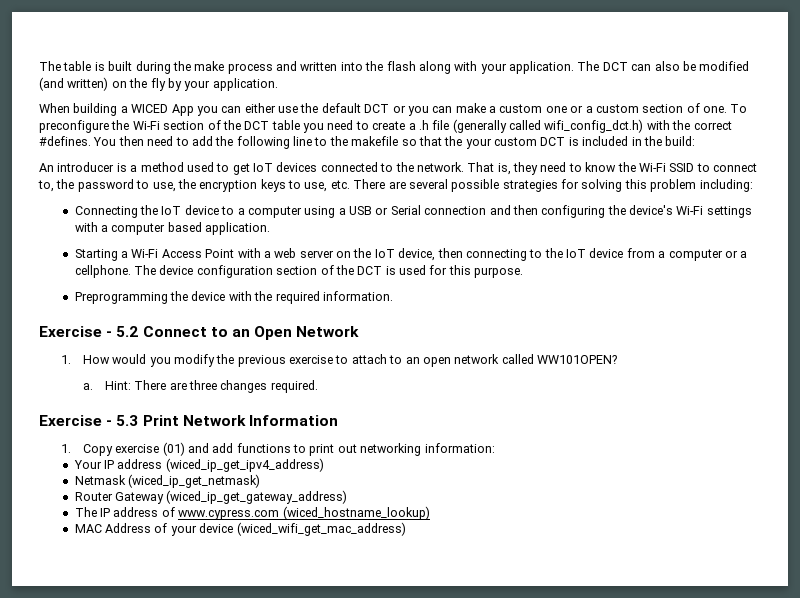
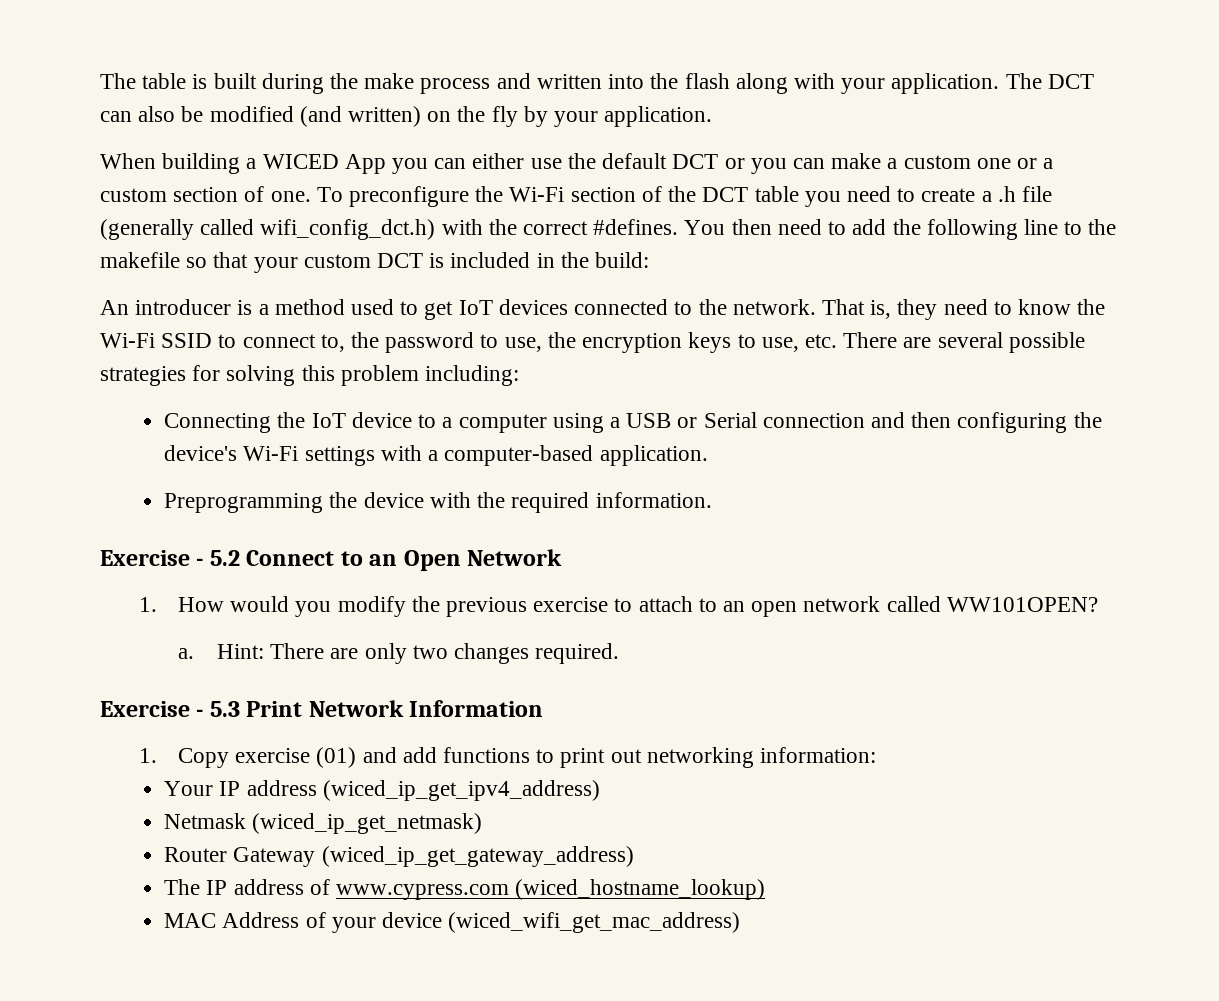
[444,136,463,146] the -> (249, 260) none
[111,222,271,235] [74,248,748,261] [74,265,524,278] computer based application. // Starting a Wi-Fi Access Point with a web server on the IoT device, then connecting to the IoT device from a computer or a cellphone. The device configuration section of the DCT is used for this purpose. -> [444,445,708,466] computer-based application.
[188,380,217,390] three -> [364,643,448,664] only two

